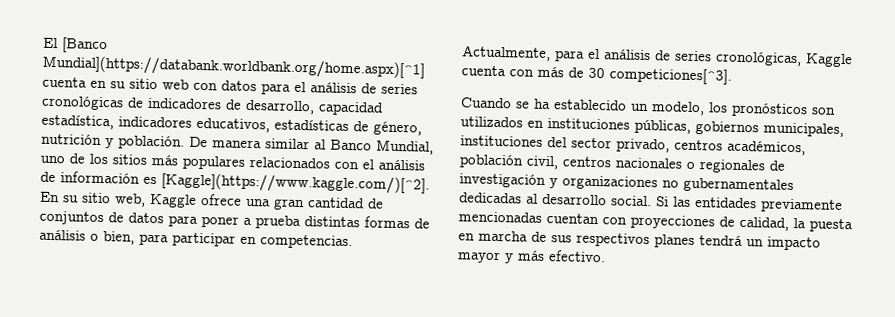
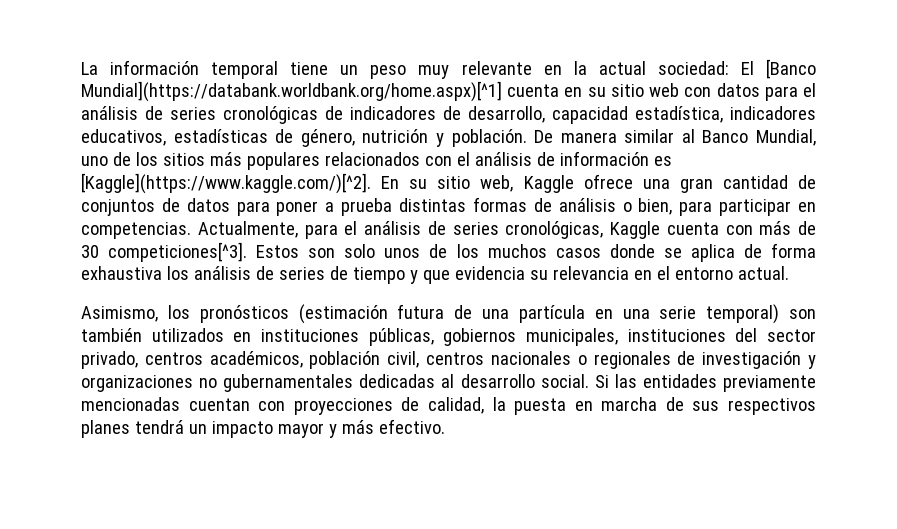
(43, 43) none -> [81,60,729,79] La información temporal tiene un peso muy relevante en la actual sociedad:
[461,97,836,118] // Cuando se ha establecido un modelo, los pronósticos son -> [256,243,816,262] [81,266,789,284] [81,304,817,324] [81,328,142,342] Estos son solo unos de los muchos casos donde se aplica de forma exhaustiva los análisis de series de tiempo y que evidencia su relevancia en el entorno actual. // Asimismo, los pronósticos (estimación futura de una partícula en una serie temporal) son también

